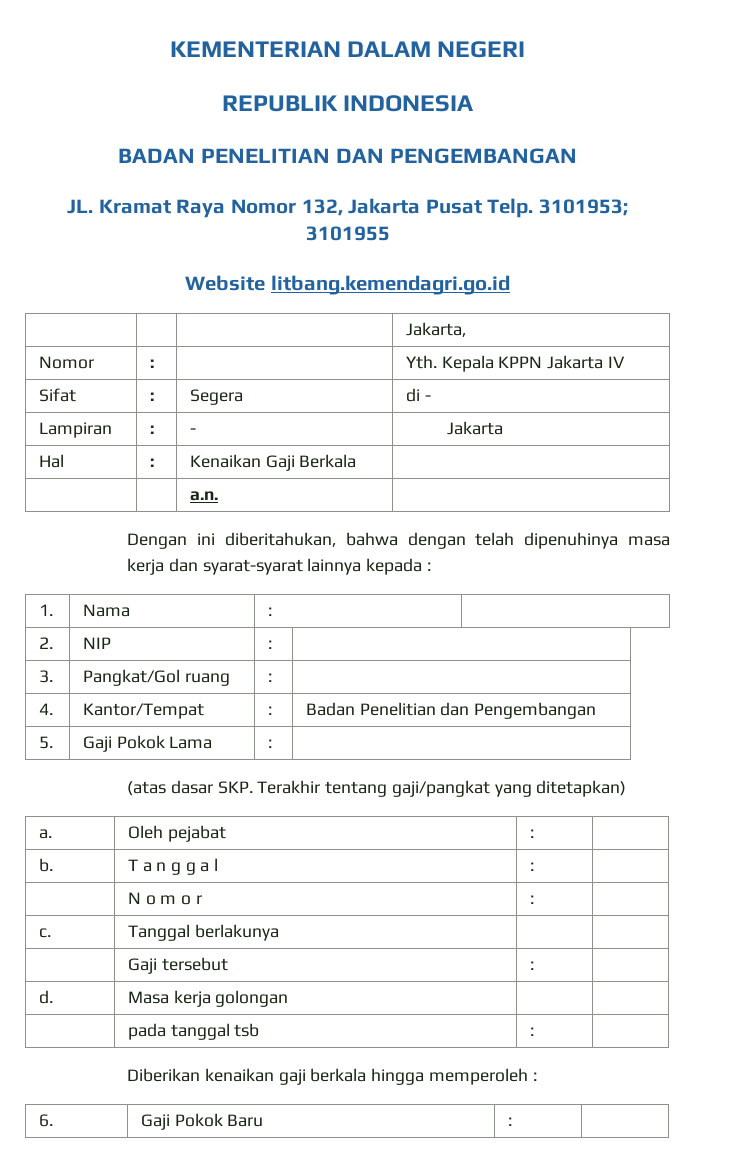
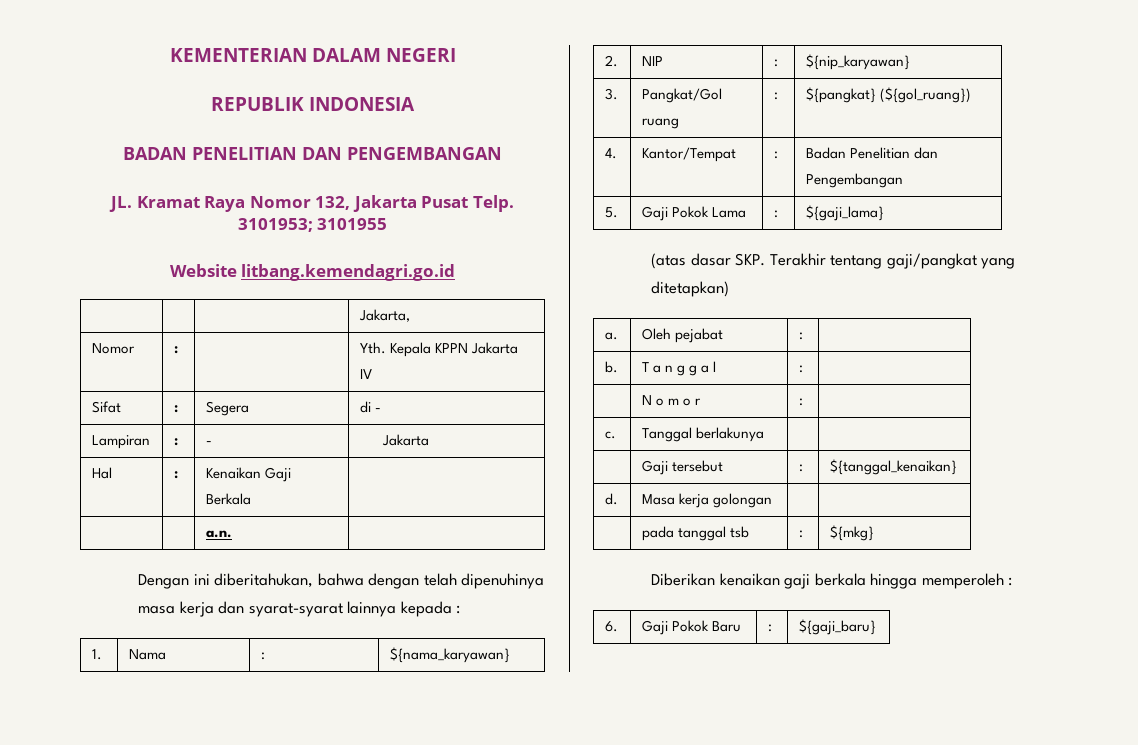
(272, 611) none -> [389,647,510,663] ${nama_karyawan}
(272, 644) none -> [805,54,910,70] ${nip_karyawan}
(272, 677) none -> [805,87,971,103] ${pangkat} (${gol_ruang})
(272, 743) none -> [805,205,884,221] ${gaji_lama}
(534, 965) none -> [829,459,957,475] ${tanggal_kenaikan}
(534, 1031) none -> [829,525,874,541] ${mkg}
(512, 1121) none -> [798,619,876,635] ${gaji_baru}

